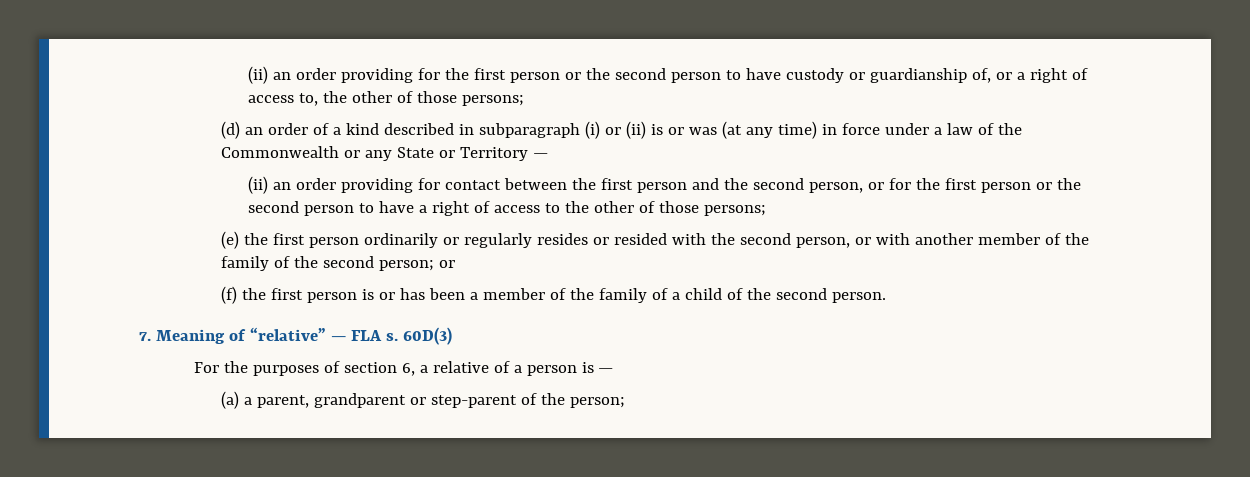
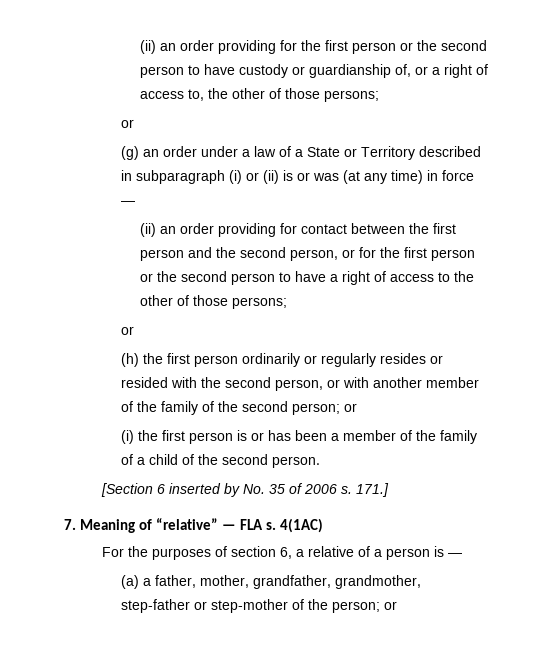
[220,121,379,139] (d) an order of a kind -> [121,119,135,128] [121,146,416,160] or // (g) an order under a law of a State or Territory
[884,123,1022,135] [220,146,528,161] under a law of the Commonwealth or any State or Territory -> (475, 175) none
[220,231,239,249] (e) -> [121,326,135,335] [121,353,140,367] or // (h)
[220,286,237,304] (f) -> [121,430,135,444] (i)
(886, 297) none -> [101,483,390,497] // [Section 6 inserted by No. 35 of 2006 s. 171.]
[402,327,452,345] 60D(3) -> [280,518,324,533] 4(1AC)
[256,393,517,408] parent, grandparent or step-parent -> [155,575,422,589] [121,599,289,613] father, mother, grandfather, grandmother, step-father or step-mother
(625, 402) none -> [384,601,398,610] or

